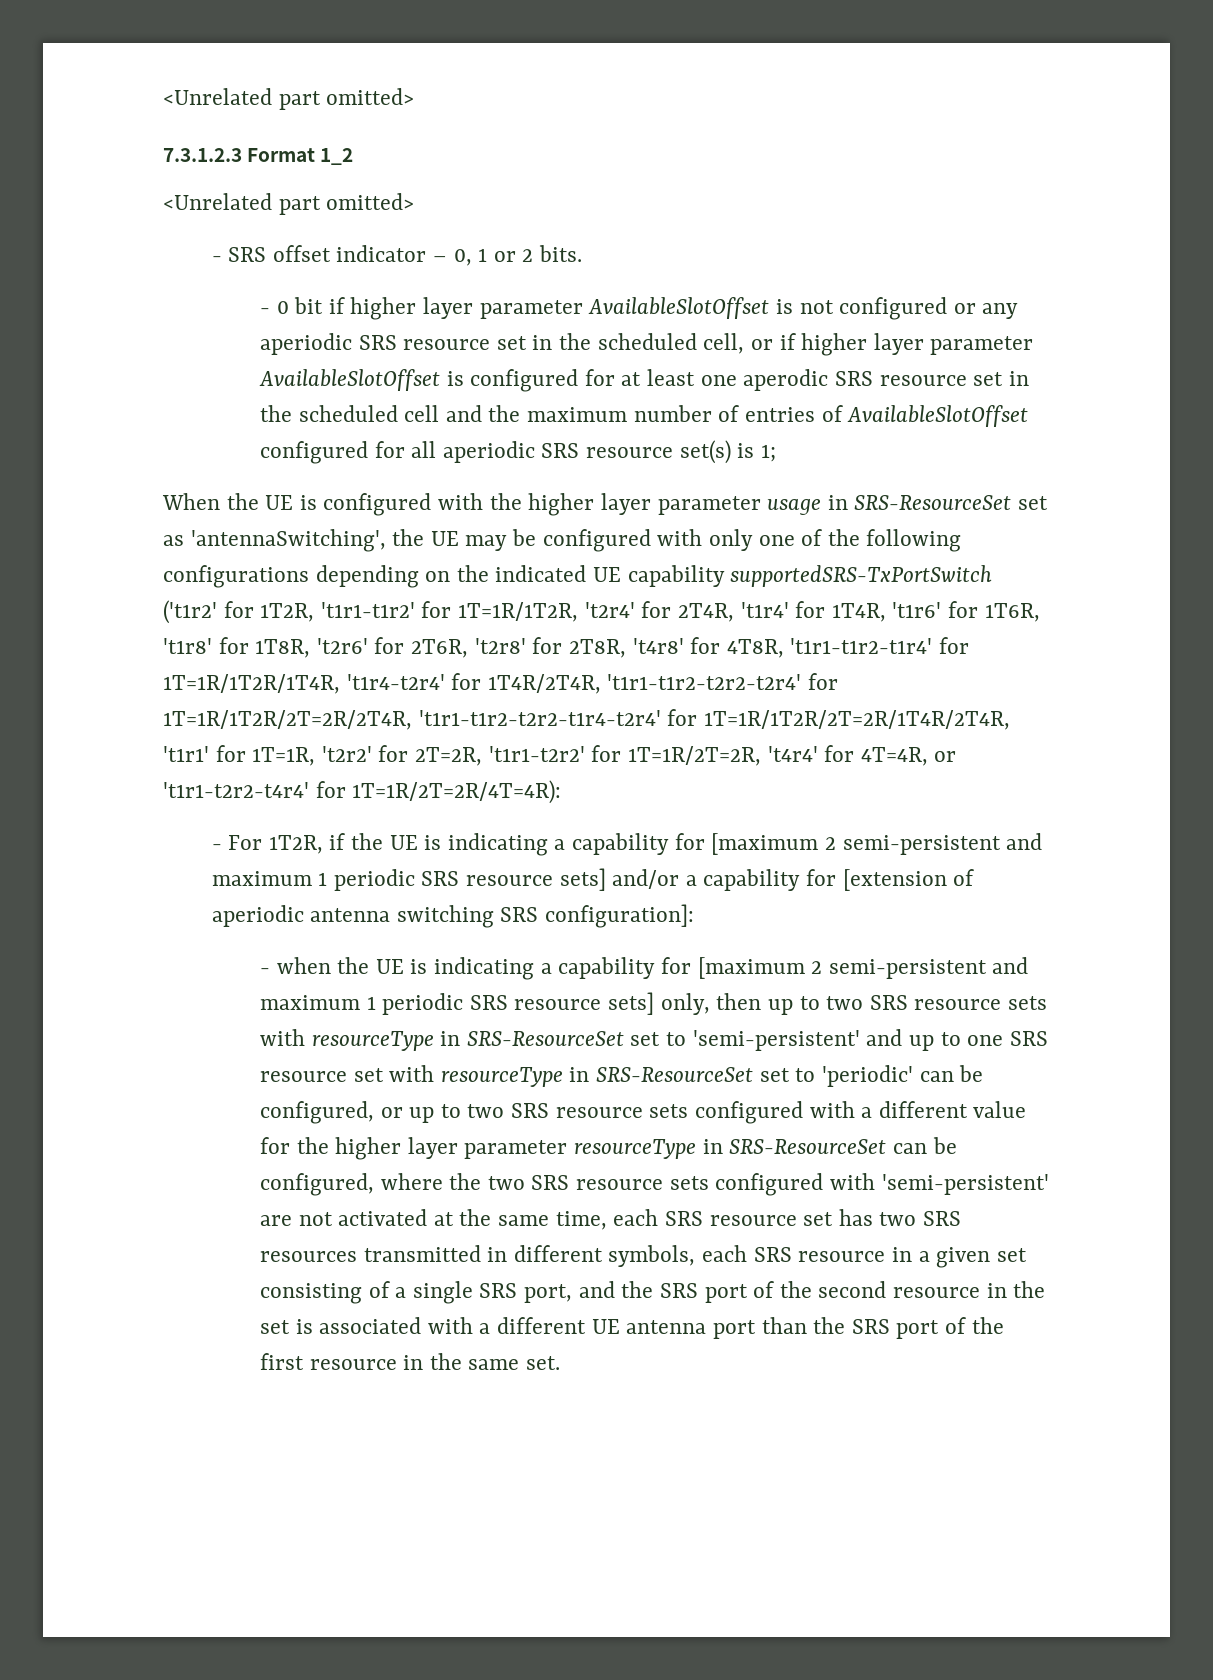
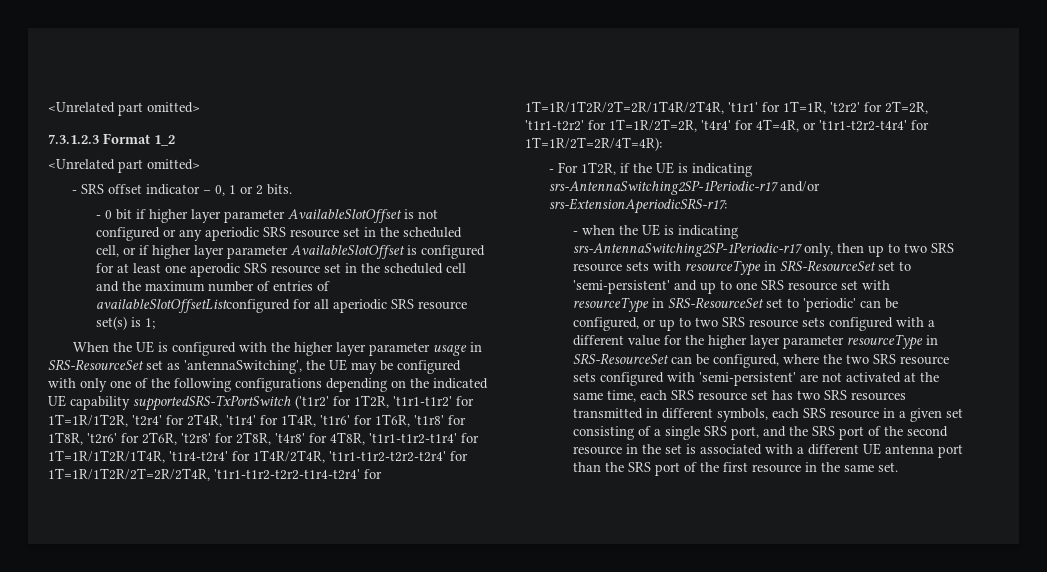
[847,405,1029,427] [260,441,369,464] AvailableSlotOffset configured -> [96,299,291,313] availableSlotOffsetListconfigured
[554,833,1043,855] [211,868,975,891] [211,904,694,928] a capability for [maximum 2 semi-persistent and maximum 1 periodic SRS resource sets] and/or a capability for [extension of aperiodic antenna switching SRS configuration]: -> [549,180,821,195] [549,198,728,214] srs-AntennaSwitching2SP-1Periodic-r17 and/or srs-ExtensionAperiodicSRS-r17:
[540,957,1029,979] [260,992,655,1015] a capability for [maximum 2 semi-persistent and maximum 1 periodic SRS resource sets] -> [573,242,803,257] srs-AntennaSwitching2SP-1Periodic-r17

